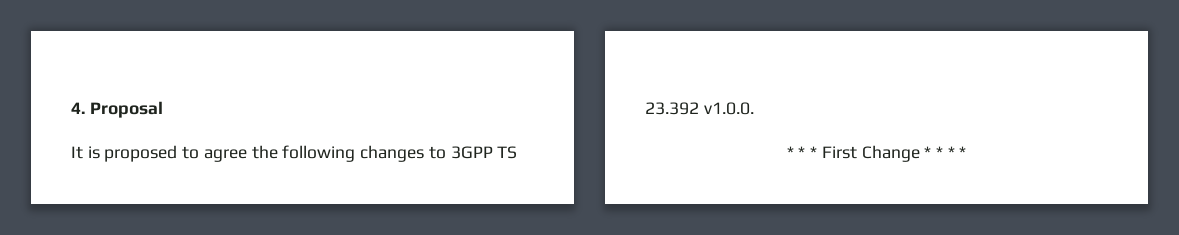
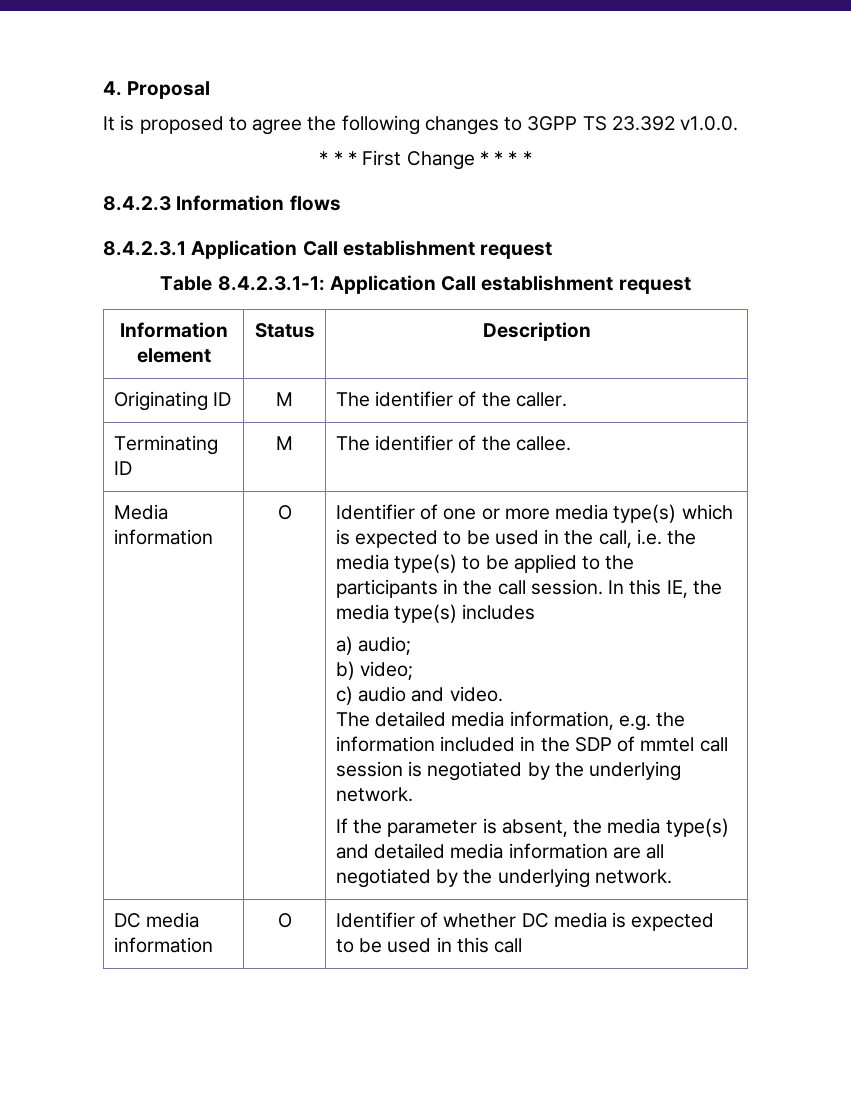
(967, 152) none -> [103,195,341,211] [103,240,553,259] [160,275,691,294] [119,322,228,338] [136,348,211,363] [254,323,315,338] [482,322,591,341] [113,391,231,411] [276,392,293,406] [335,391,567,407] [113,435,218,455] [113,461,132,475] [276,436,293,450] [335,435,571,451] [113,504,168,520] [113,529,213,545] [277,505,292,520] [335,504,733,523] [335,529,697,548] [335,554,635,573] [335,579,722,598] [335,604,536,623] [335,636,411,655] [335,661,413,680] [335,686,503,705] [335,711,686,731] [335,736,728,752] [335,761,682,781] [335,787,413,802] [335,818,729,837] [335,843,665,859] [335,868,672,888] [113,912,199,928] [113,937,213,953] [277,913,292,928] [335,912,715,931] [335,937,523,953] // 8.4.2.3 Information flows // 8.4.2.3.1 Application Call establishment request // Table 8.4.2.3.1-1: Application Call establishment request // Information element | Status | Description // Originating ID | M | The identifier of the caller. // Terminating ID | M | The identifier of the callee. // Media information | O | Identifier of one or more media type(s) which is expected to be used in the call, i.e. the media type(s) to be applied to the participants in the call session. In this IE, the media type(s) includes // a) audio; // b) video; // c) audio and video. // The detailed media information, e.g. the information included in the SDP of mmtel call session is negotiated by the underlying network. // If the parameter is absent, the media type(s) and detailed media information are all negotiated by the underlying network. // DC media information | O | Identifier of whether DC media is expected to be used in this call

